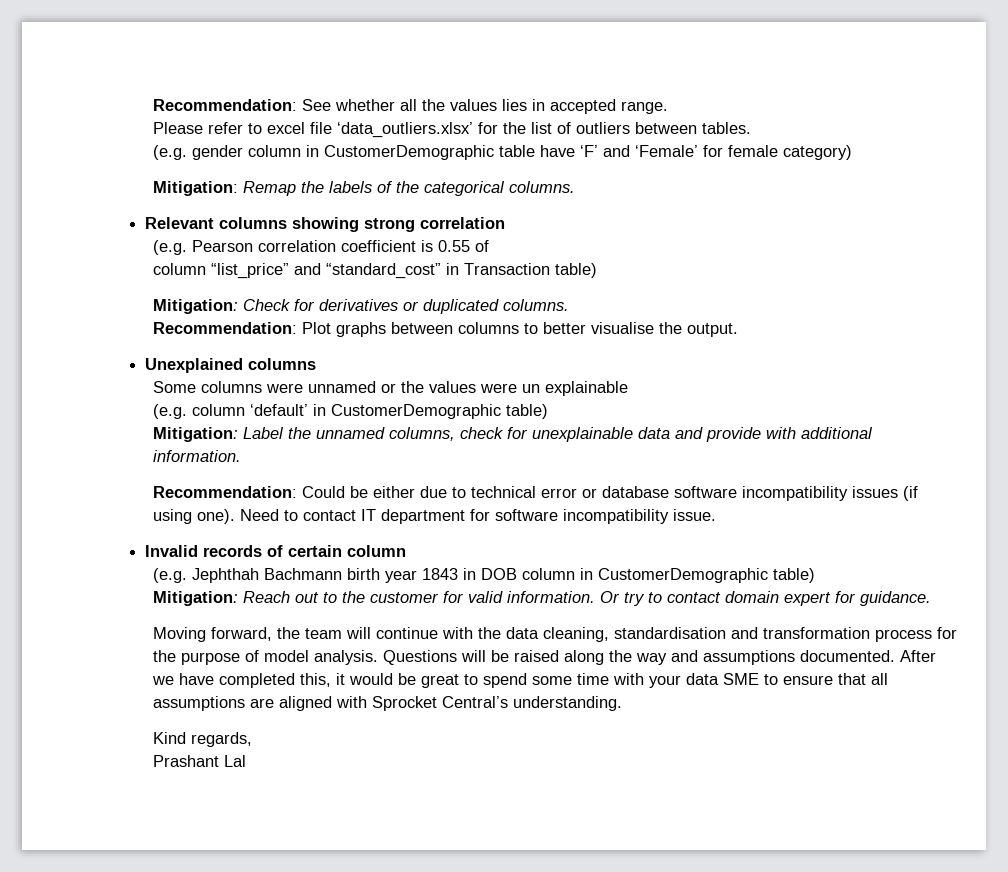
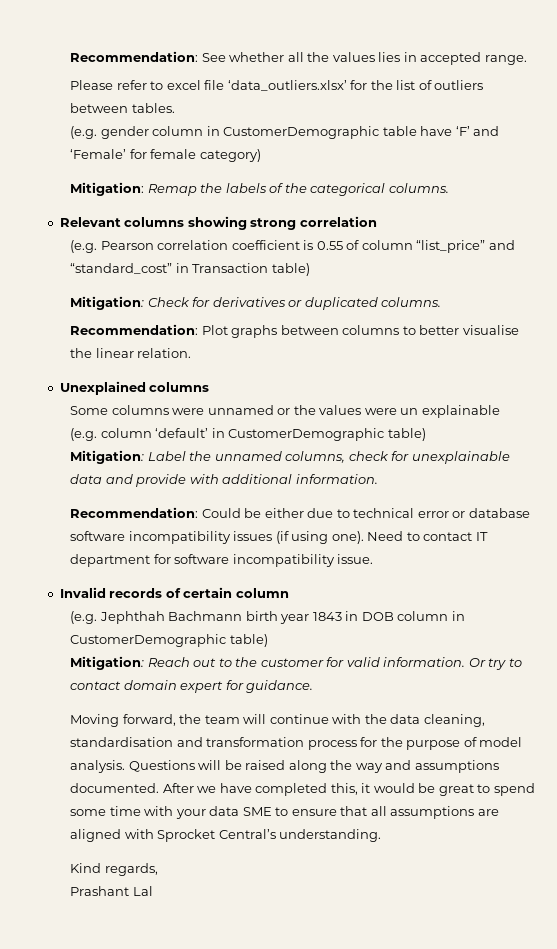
(489, 246) // -> (360, 245) none
[686,323,738,337] output. -> [95,348,192,358] linear relation.

